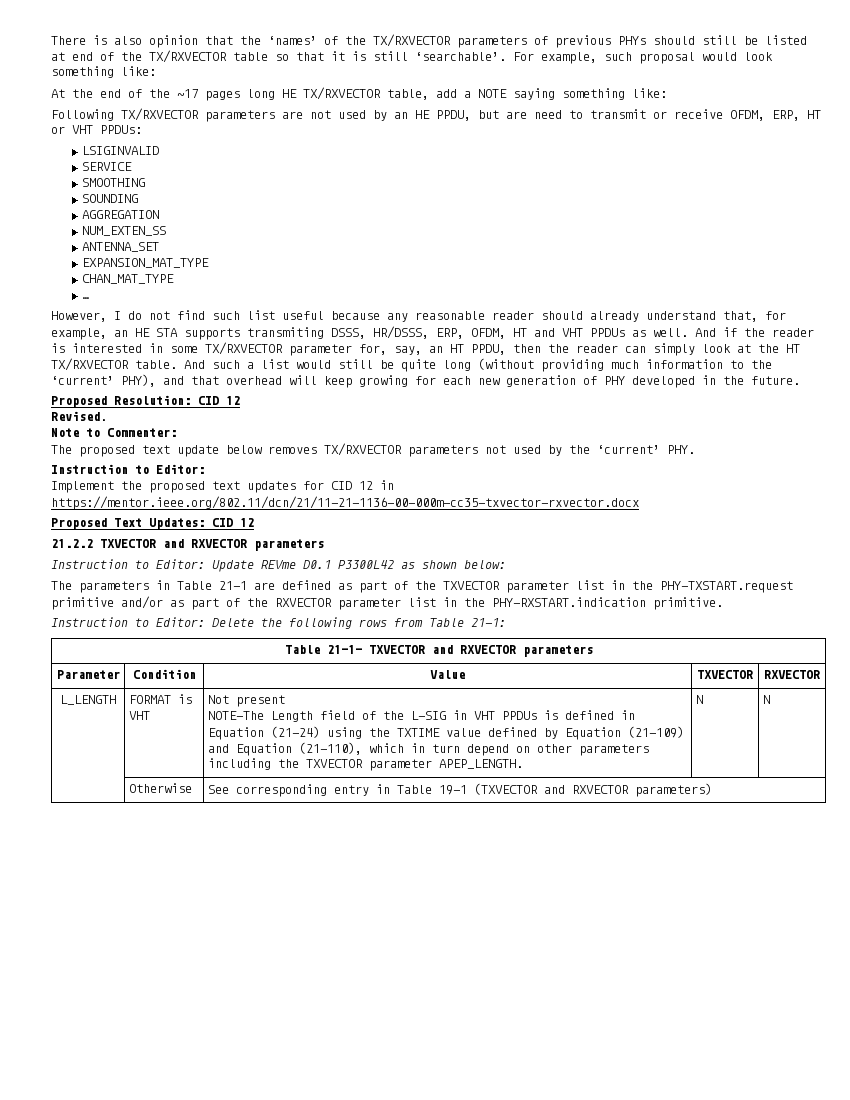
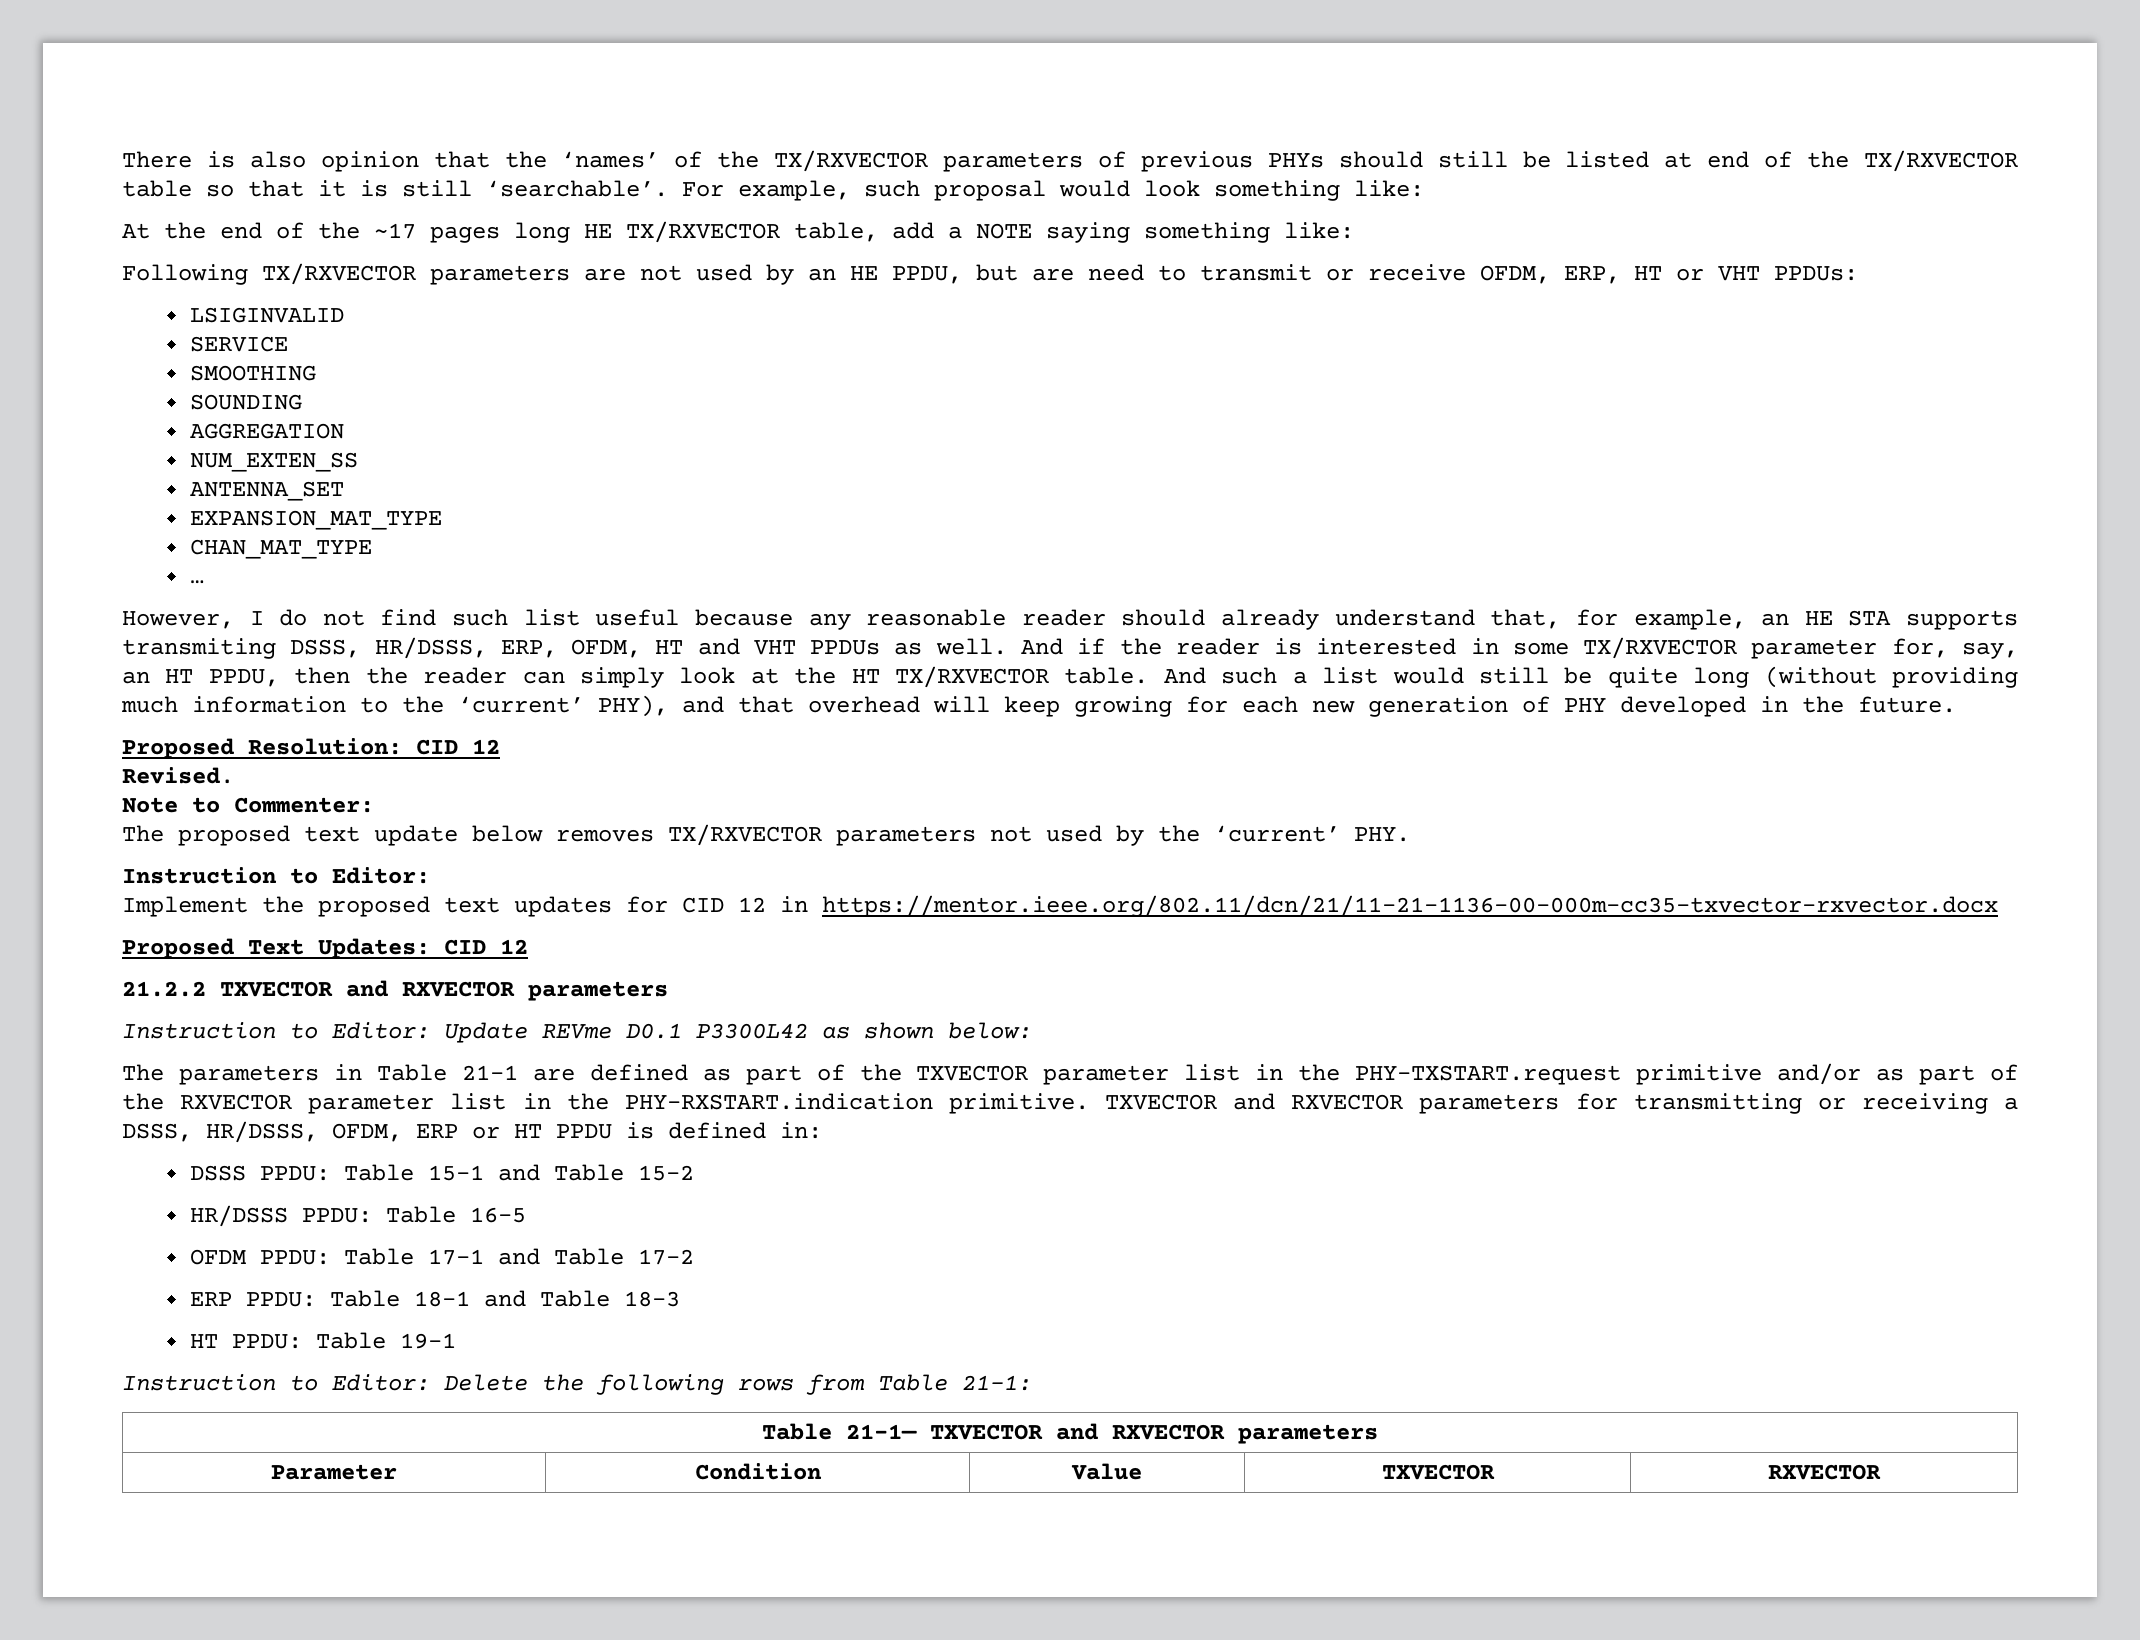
(723, 603) none -> [1105,1093,2018,1114] [122,1121,822,1143] [189,1164,694,1181] [189,1205,526,1227] [189,1248,694,1265] [189,1290,680,1307] [189,1332,456,1349] TXVECTOR and RXVECTOR parameters for transmitting or receiving a DSSS, HR/DSSS, OFDM, ERP or HT PPDU is defined in: // DSSS PPDU: Table 15-1 and Table 15-2 // HR/DSSS PPDU: Table 16-5 // OFDM PPDU: Table 17-1 and Table 17-2 // ERP PPDU: Table 18-1 and Table 18-3 // HT PPDU: Table 19-1
[60,695,116,705] [128,694,192,704] [128,711,150,720] [207,695,285,707] [207,710,635,722] [207,726,684,740] [207,742,649,756] [207,758,523,771] [695,695,703,704] [762,695,770,704] [128,783,192,793] [207,783,712,797] // L_LENGTH | FORMAT is VHT | Not present // NOTE—The Length field of the L-SIG in VHT PPDUs is defined in Equation (21-24) using the TXTIME value defined by Equation (21-109) and Equation (21-110), which in turn depend on other parameters including the TXVECTOR parameter APEP_LENGTH. | N | N // | Otherwise | See corresponding entry in Table 19-1 (TXVECTOR and RXVECTOR parameters) -> (1881, 1472) none

